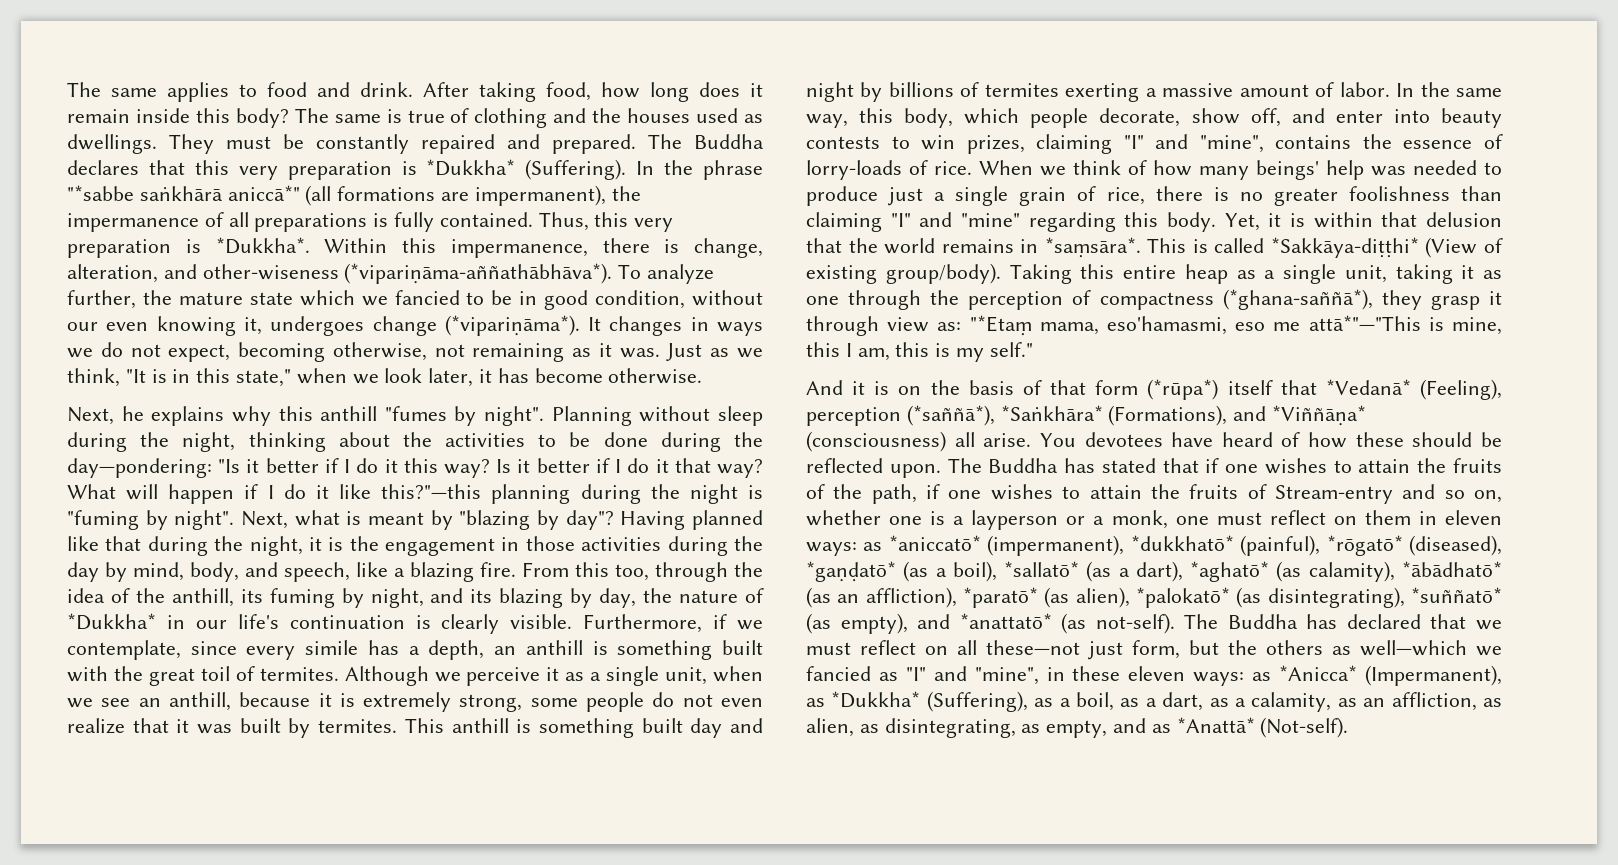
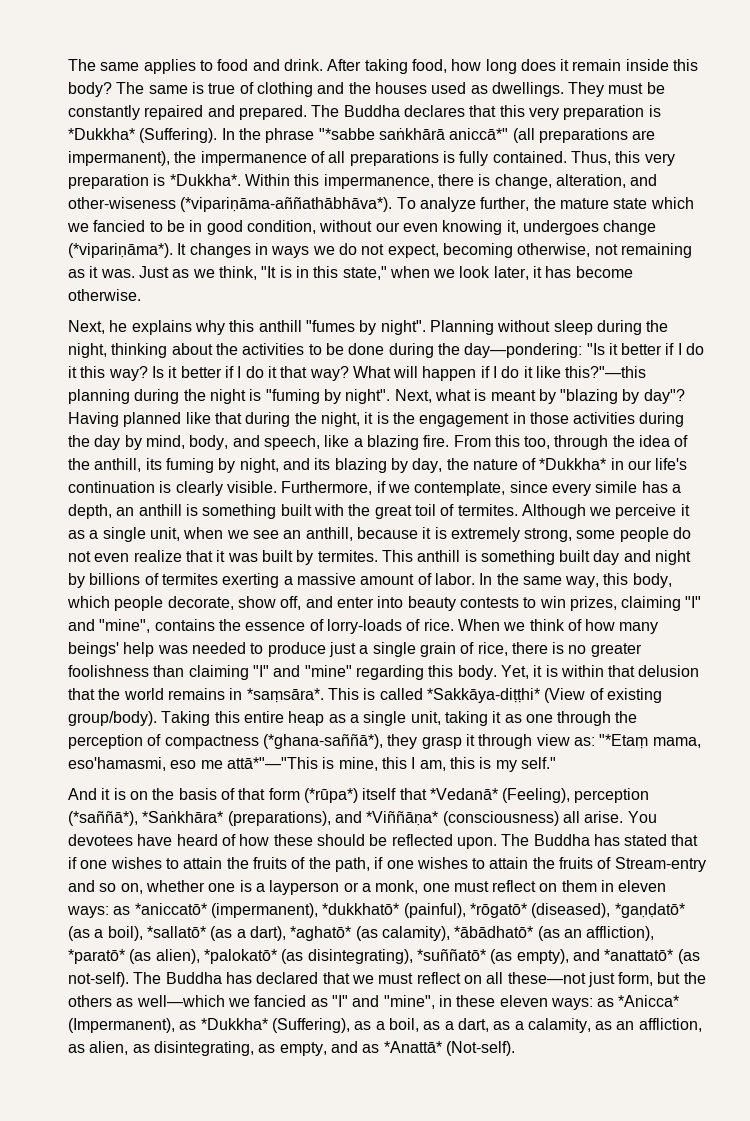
[337,186,436,201] formations -> [538,128,628,143] preparations
[1108,405,1228,426] (Formations), -> [227,811,331,826] (preparations),

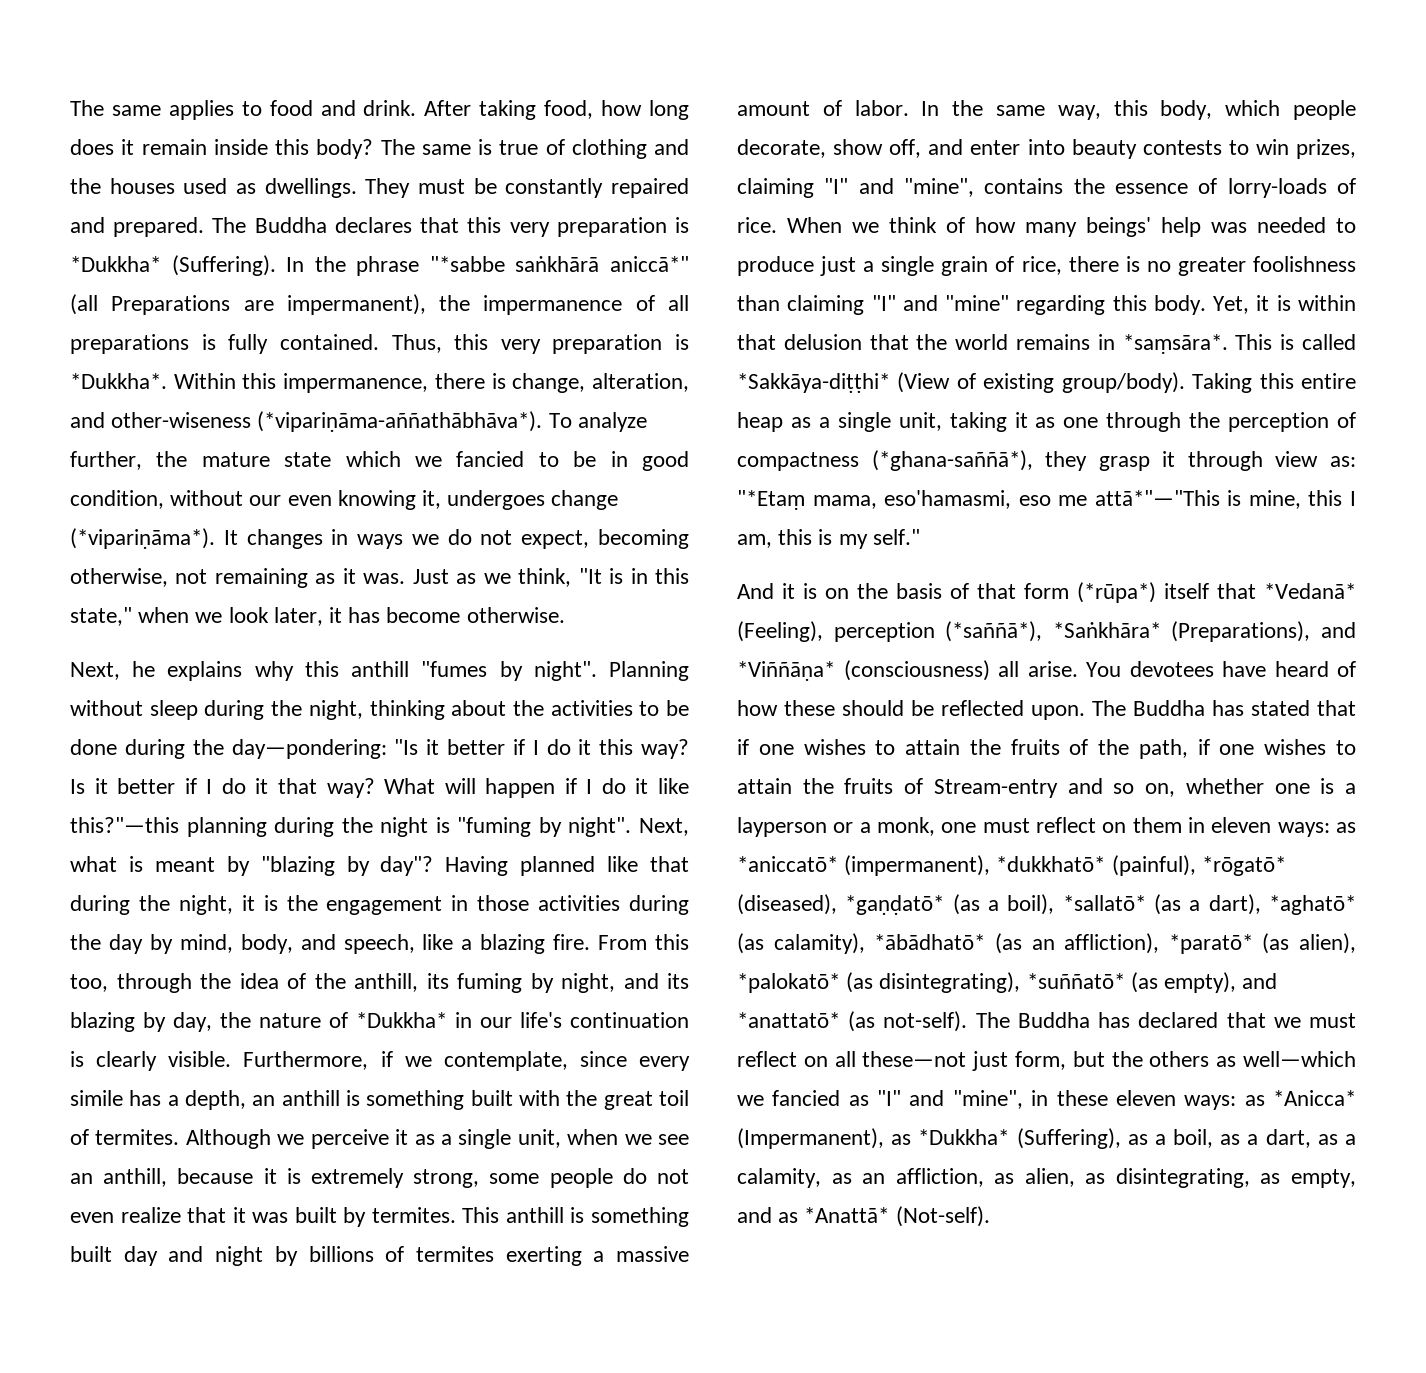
[538,128,628,143] preparations -> [111,295,231,315] Preparations
[227,811,331,826] (preparations), -> [1171,621,1311,642] (Preparations),

